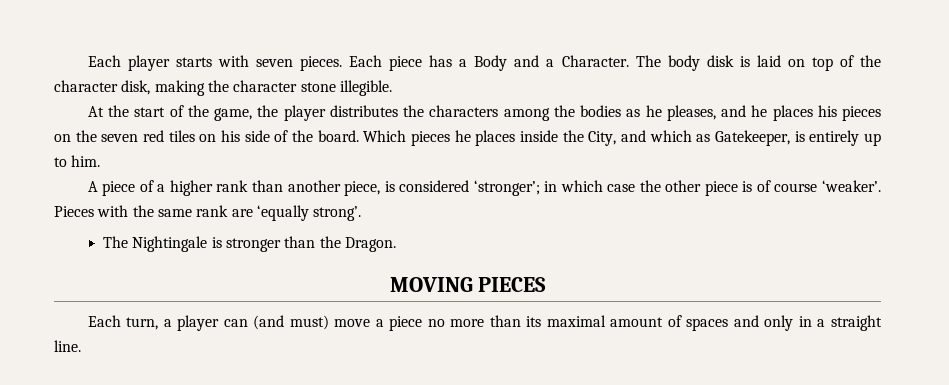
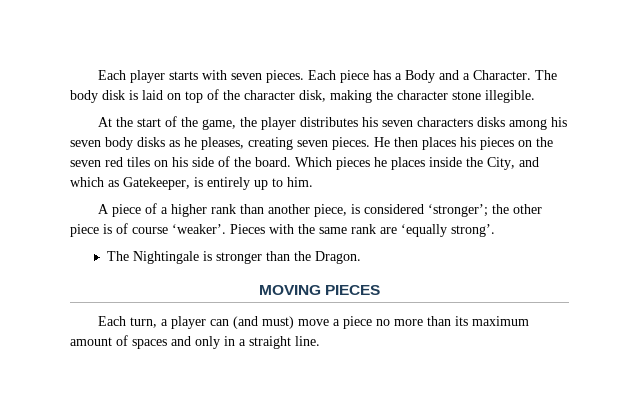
[403,105,768,121] the characters among the bodies as he pleases, and he -> [362,117,568,130] [70,137,418,150] his seven characters disks among his seven body disks as he pleases, creating seven pieces. He then
[544,180,636,192] in which case -> (489, 210) none
[546,315,606,327] maximal -> [472,316,530,326] maximum

